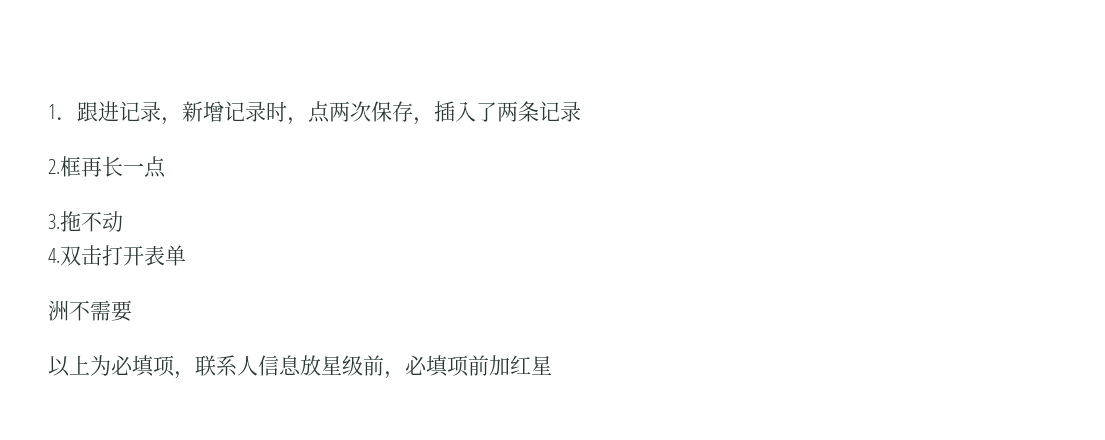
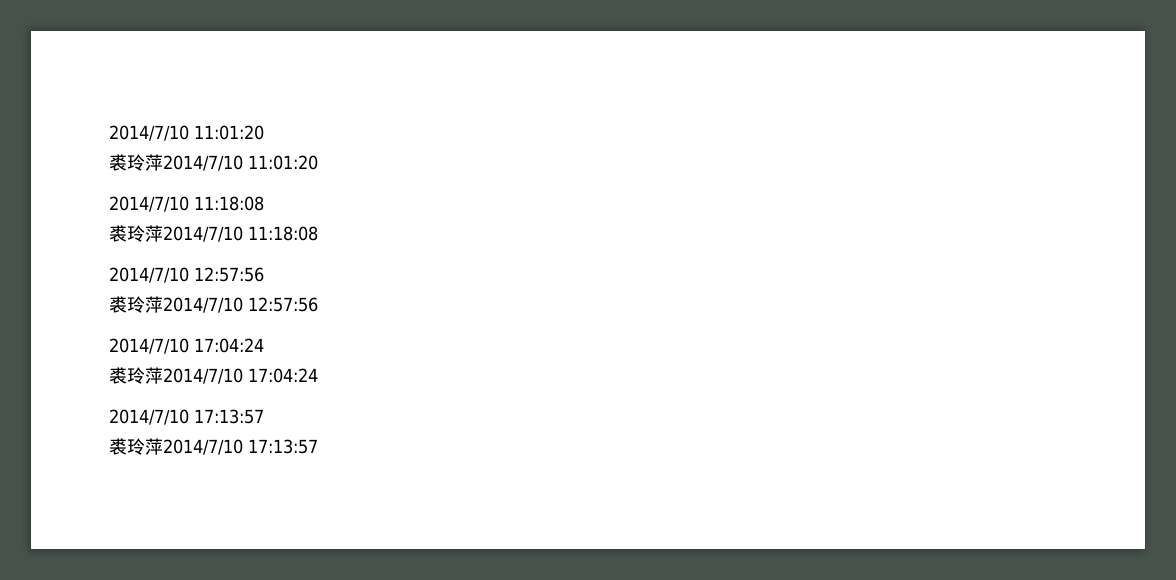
[48,101,581,125] [48,156,166,178] [48,211,123,232] [48,245,186,266] [48,300,132,322] [48,355,552,379] 1．跟进记录，新增记录时，点两次保存，插入了两条记录 // 2.框再长一点 // 3.拖不动 // 4.双击打开表单 // 洲不需要 // 以上为必填项，联系人信息放星级前，必填项前加红星 -> [109,125,264,141] [109,154,318,171] [109,196,264,212] [109,225,318,242] [109,267,264,283] [109,296,318,313] [109,338,264,354] [109,367,318,384] [109,409,264,425] [109,438,318,455] 2014/7/10 11:01:20 // 裘玲萍2014/7/10 11:01:20 // 2014/7/10 11:18:08 // 裘玲萍2014/7/10 11:18:08 // 2014/7/10 12:57:56 // 裘玲萍2014/7/10 12:57:56 // 2014/7/10 17:04:24 // 裘玲萍2014/7/10 17:04:24 // 2014/7/10 17:13:57 // 裘玲萍2014/7/10 17:13:57

